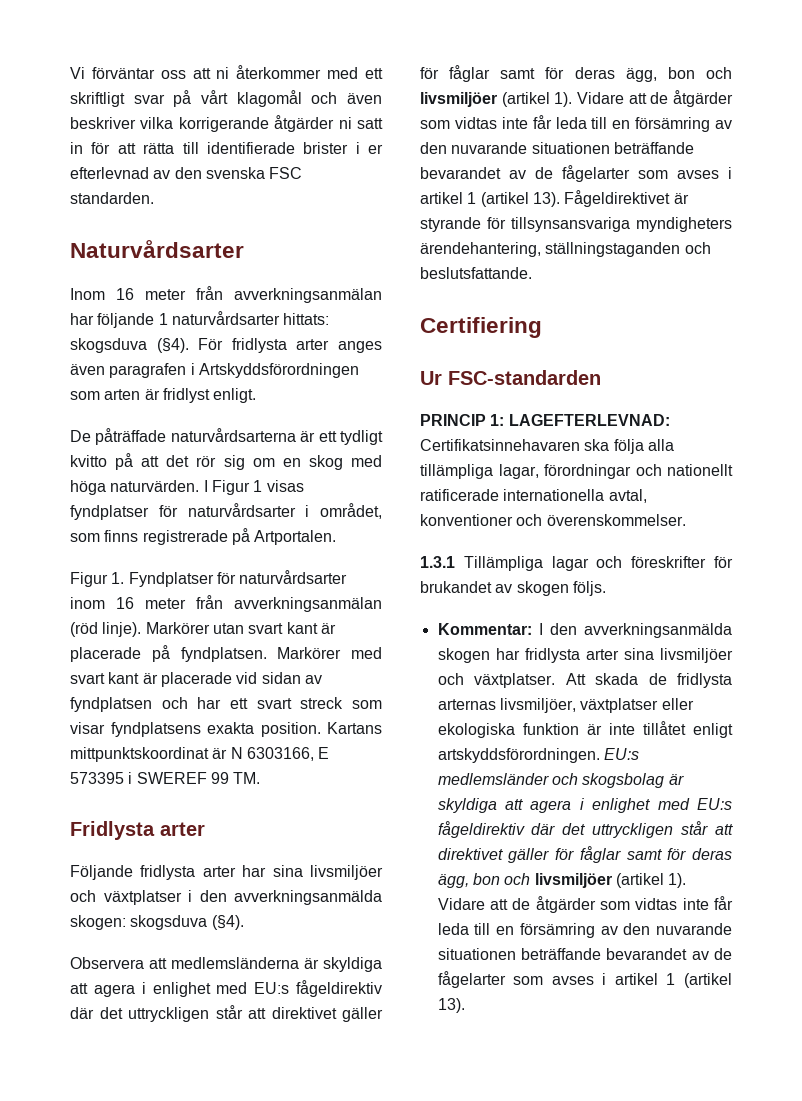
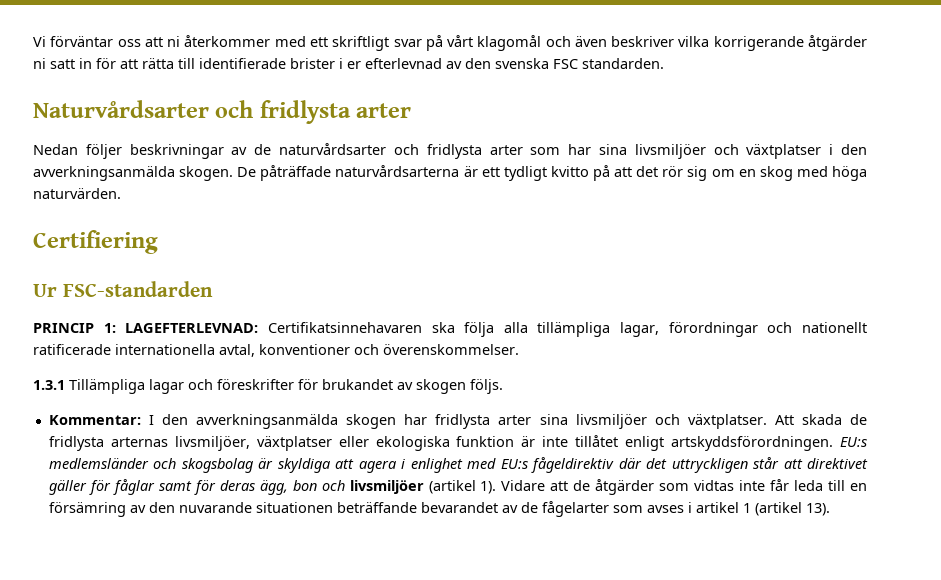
[70,286,382,303] [70,311,330,328] [70,338,382,353] [70,363,359,378] [70,388,257,403] // Inom 16 meter från avverkningsanmälan har följande 1 naturvårdsarter hittats: skogsduva (§4). För fridlysta arter anges även paragrafen i Artskyddsförordningen som arten är fridlyst enligt. // -> [215,100,412,124] [33,143,867,159] [33,166,234,181] och fridlysta arter // Nedan följer beskrivningar av de naturvårdsarter och fridlysta arter som har sina livsmiljöer och växtplatser i den avverkningsanmälda skogen.
[203,480,304,495] [70,503,382,520] [70,528,337,545] [70,570,348,587] [70,595,382,612] [70,622,336,637] [70,645,382,662] [70,672,322,687] [70,697,382,712] [70,722,382,737] [70,747,330,762] [70,772,261,784] [70,821,205,840] [70,865,383,880] [70,890,382,905] [70,915,244,930] [70,957,382,972] [70,980,382,997] [70,1005,383,1022] [420,65,732,82] [420,90,733,107] [420,115,732,132] [420,142,694,154] [420,165,732,182] [420,190,689,207] [420,217,732,232] [420,242,711,257] [420,267,532,279] I Figur 1 visas fyndplatser för naturvårdsarter i området, som finns registrerade på Artportalen. // Figur 1. Fyndplatser för naturvårdsarter inom 16 meter från avverkningsanmälan (röd linje). Markörer utan svart kant är placerade på fyndplatsen. Markörer med svart kant är placerade vid sidan av fyndplatsen och har ett svart streck som visar fyndplatsens exakta position. Kartans mittpunktskoordinat är N 6303166, E 573395 i SWEREF 99 TM. // Fridlysta arter // Följande fridlysta arter har sina livsmiljöer och växtplatser i den avverkningsanmälda skogen: skogsduva (§4). // Observera att medlemsländerna är skyldiga att agera i enlighet med EU:s fågeldirektiv där det uttryckligen står att direktivet gäller för fåglar samt för deras ägg, bon och livsmiljöer (artikel 1). Vidare att de åtgärder som vidtas inte får leda till en försämring av den nuvarande situationen beträffande bevarandet av de fågelarter som avses i artikel 1 (artikel 13). Fågeldirektivet är styrande för tillsynsansvariga myndigheters ärendehantering, ställningstaganden och beslutsfattande. -> (121, 193) none

